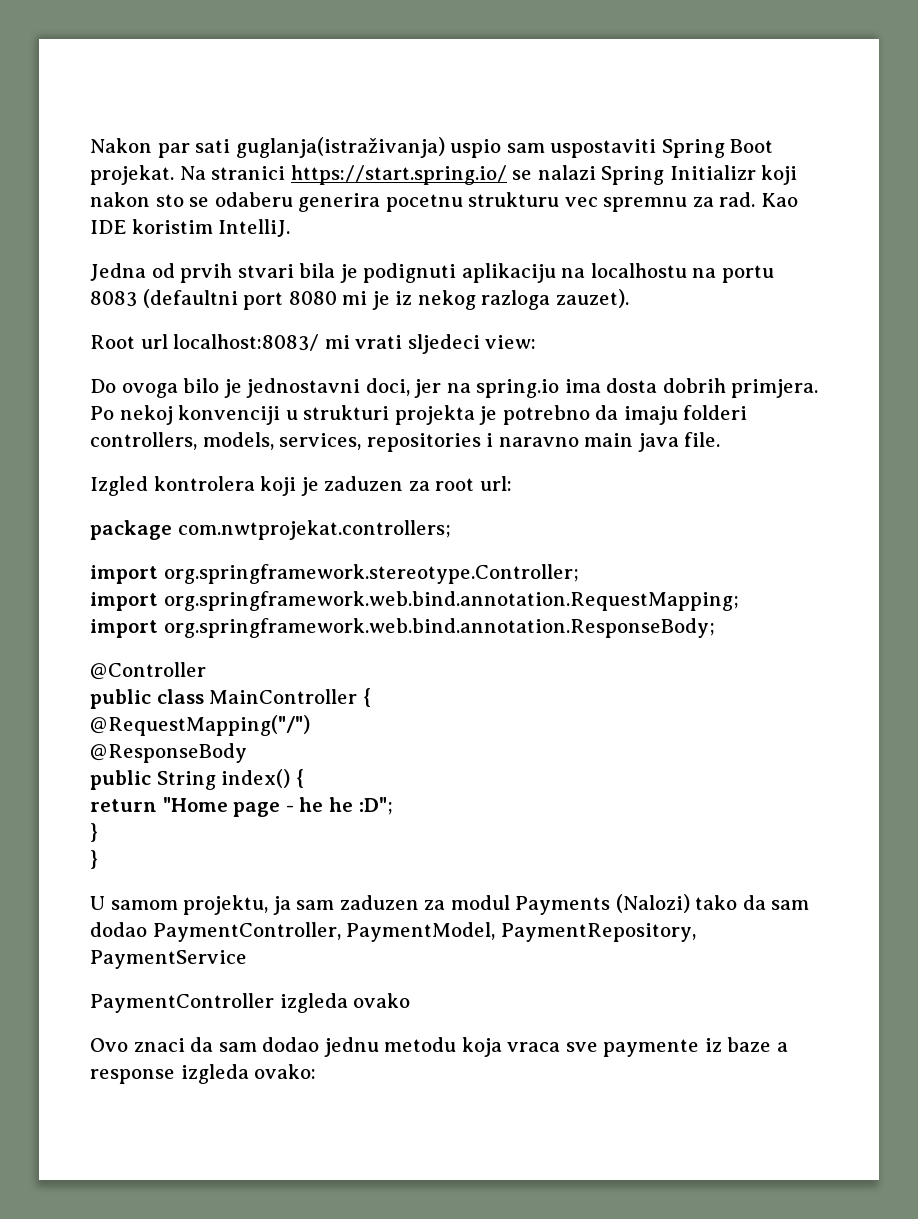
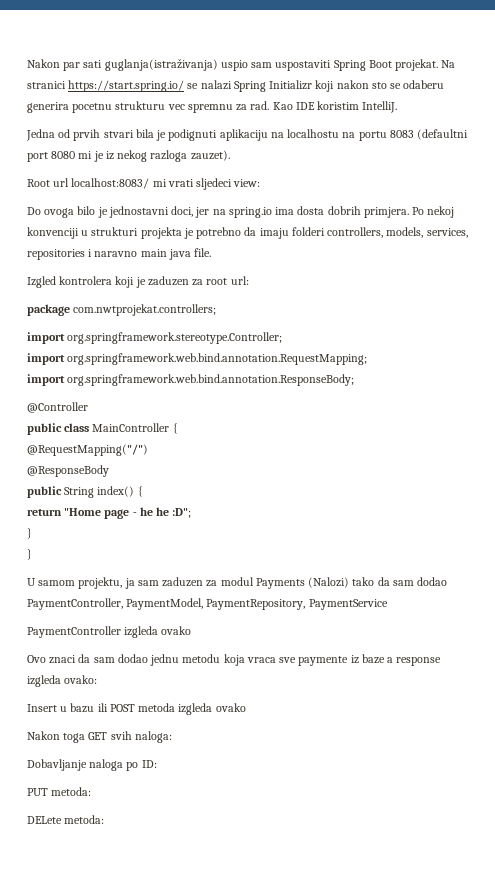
(317, 1071) none -> [27,703,246,715] [27,731,172,743] [27,759,157,771] [27,787,92,796] [27,815,105,824] // Insert u bazu ili POST metoda izgleda ovako // Nakon toga GET svih naloga: // Dobavljanje naloga po ID: // PUT metoda: // DELete metoda:

